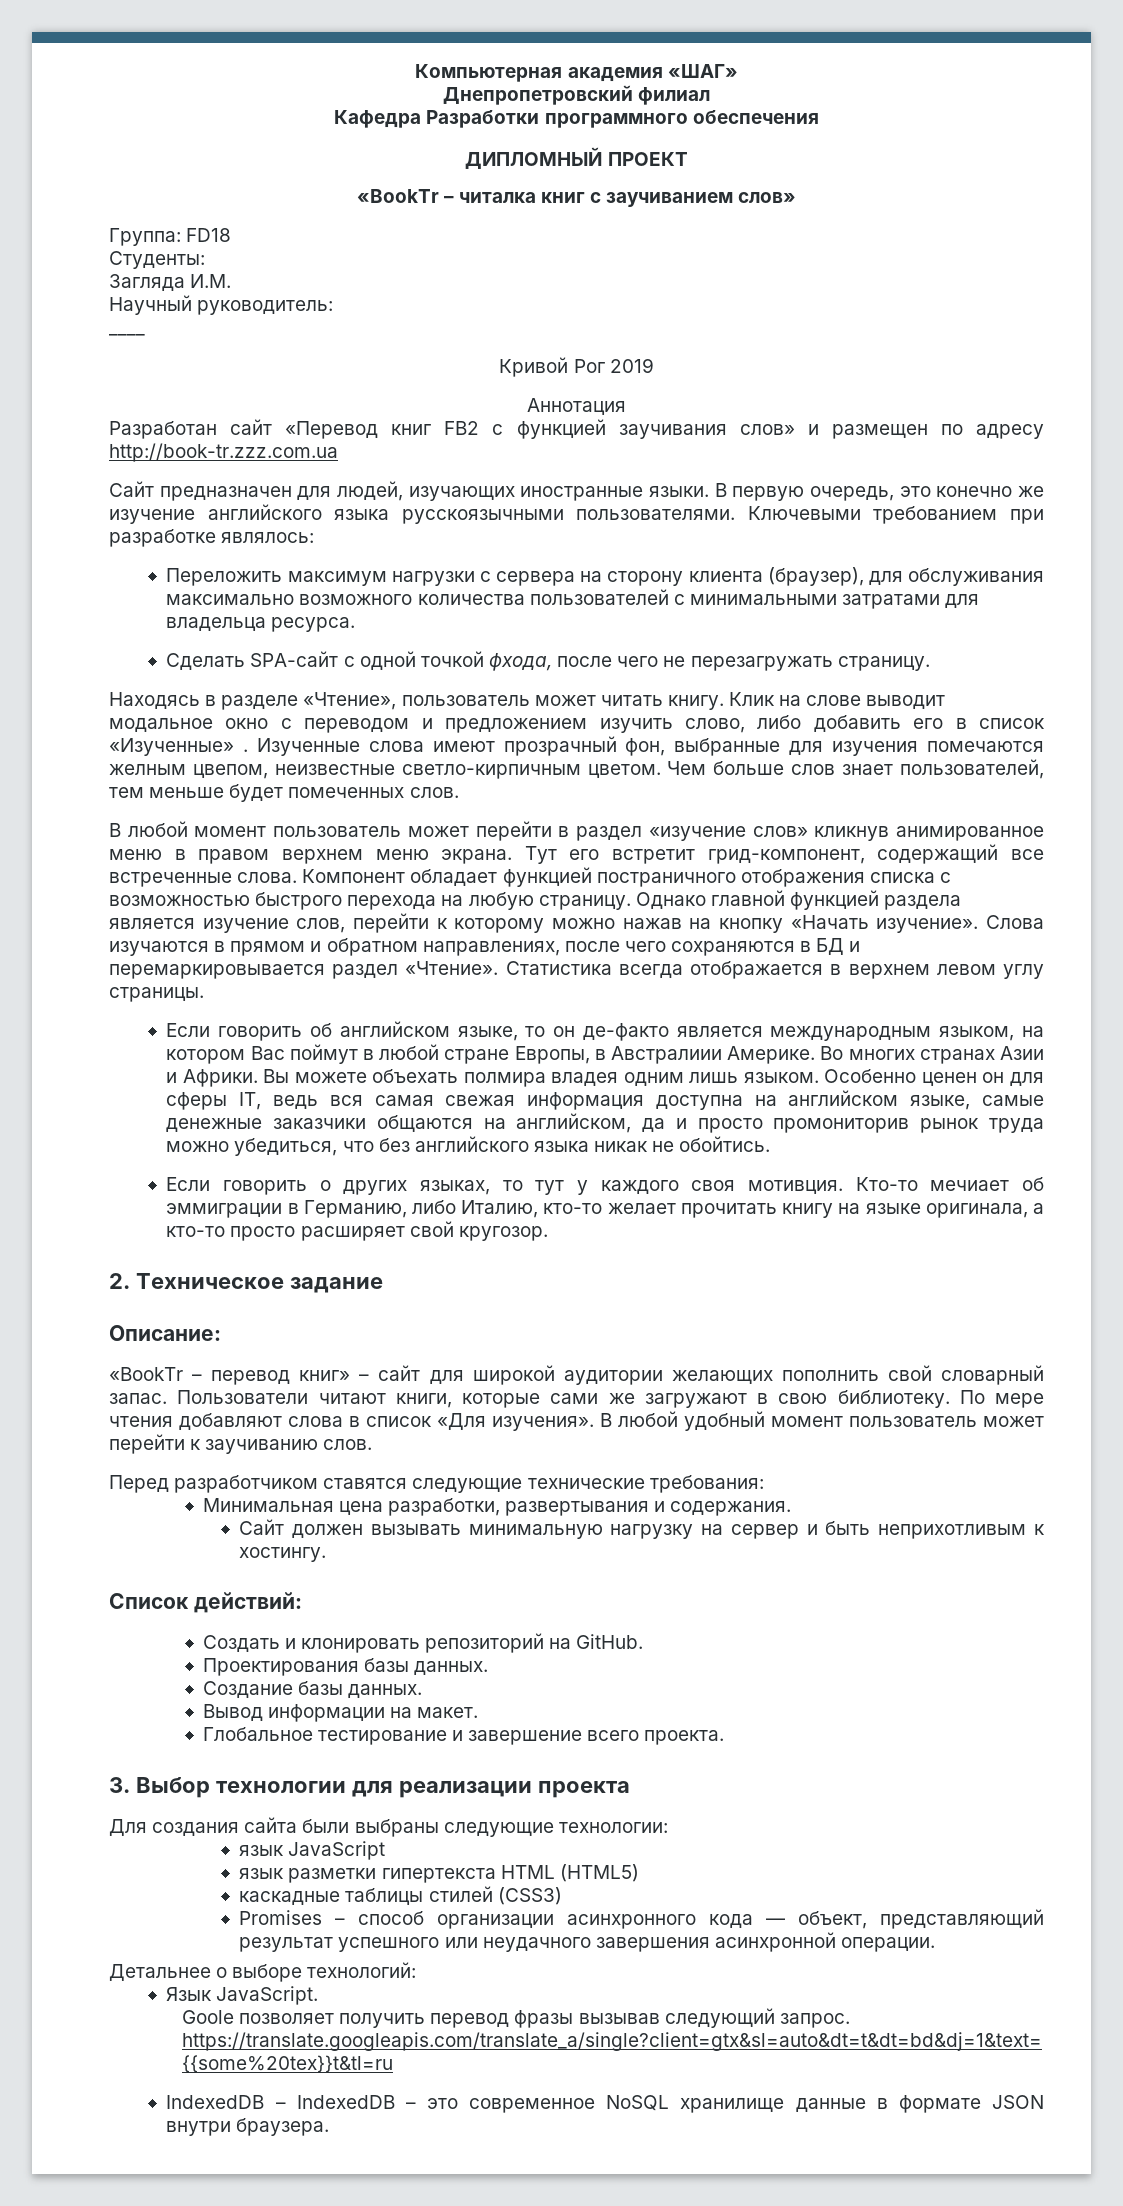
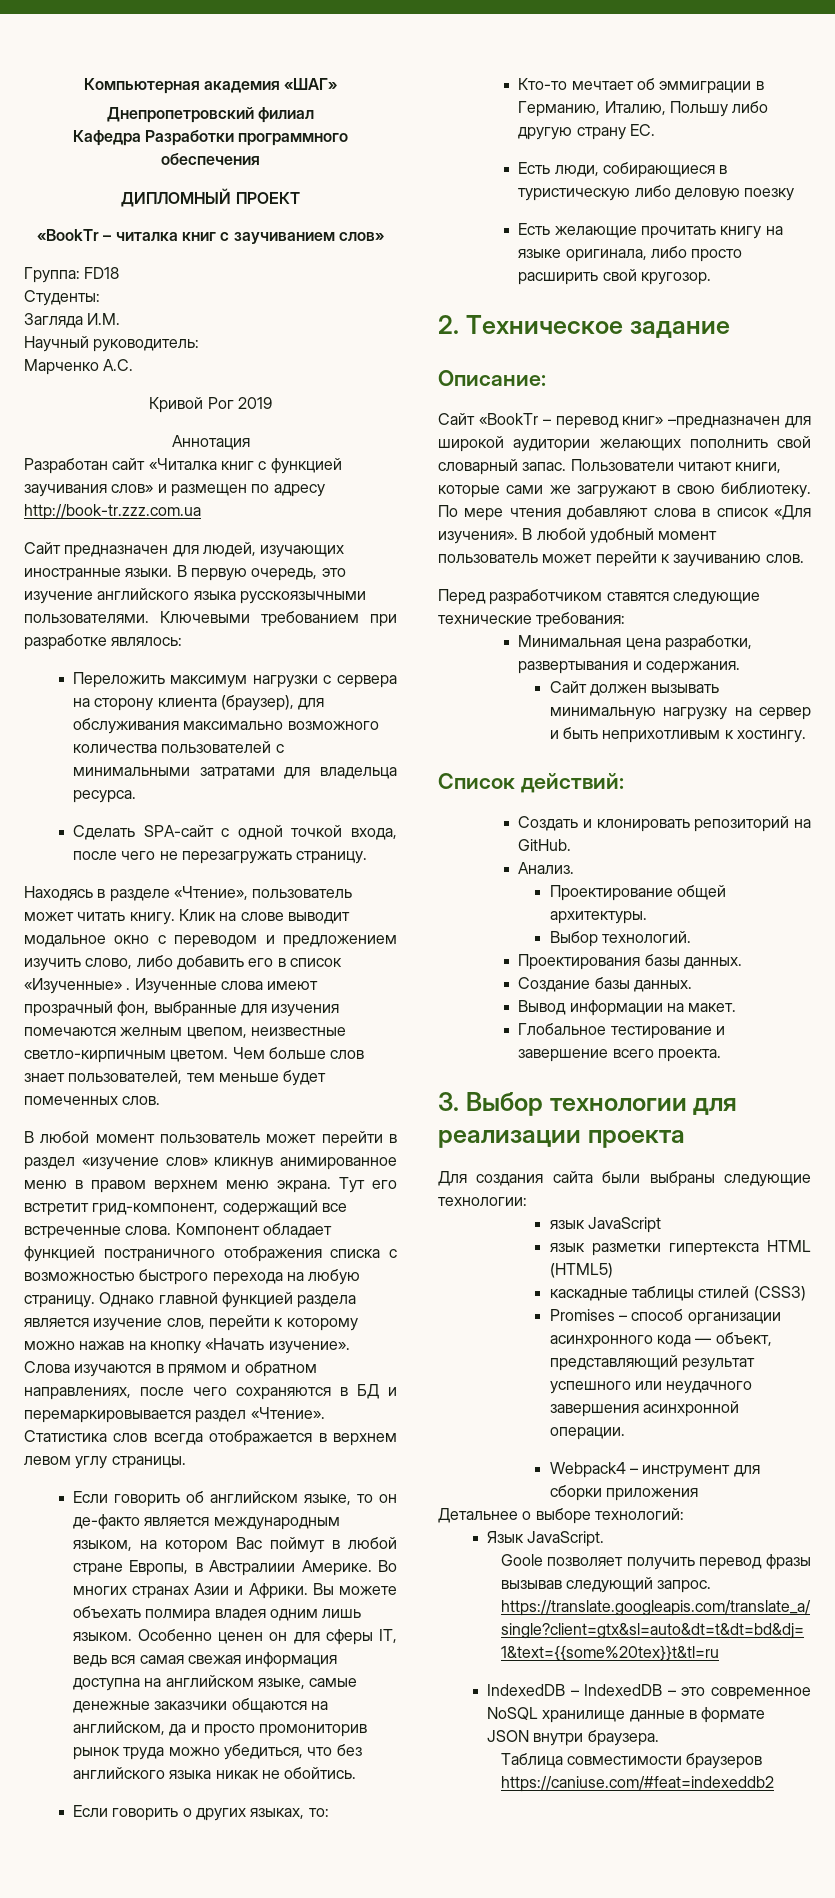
[109,334,145,336] ____ -> [24,359,134,375] Марченко А.С.
[285,421,480,439] «Перевод книг FB2 -> [148,458,254,470] «Читалка книг
[936,486,1044,497] конечно же -> (346, 572) none
[489,653,553,671] фхода, -> [351,828,397,840] входа,
(612, 968) none -> [113,1433,148,1442] слов
[502,1177,1044,1195] [166,1200,676,1218] то тут у каждого своя мотивция. Кто-то мечиает об эммиграции в Германию, либо Италию, кто-то желает -> [308,1808,329,1817] [518,78,764,94] [518,101,769,117] [518,124,655,140] [518,162,728,178] [518,185,795,201] [518,223,637,238] то: // Кто-то мечтает об эммиграции в Германию, Италию, Польшу либо другую страну ЕС. // Есть люди, собирающиеся в туристическую либо деловую поезку // Есть желающие
[1033,1203,1044,1214] [166,1226,405,1241] а кто-то просто расширяет -> [650,246,743,262] [518,272,599,285] либо просто расширить
(221, 1333) none -> [438,413,475,425] Сайт
[359,1365,421,1381] – сайт -> [668,416,781,429] –предназначен
(644, 1641) none -> [518,862,575,874] [549,885,726,901] [549,911,647,924] [549,931,691,947] // Анализ. // Проектирование общей архитектуры. // Выбор технологий.
(936, 1944) none -> [549,1462,760,1478] [549,1485,698,1501] // Webpack4 – инструмент для сборки приложения
(330, 2127) none -> [500,1753,763,1769] [500,1776,774,1792] // Таблица совместимости браузеров https://caniuse.com/#feat=indexeddb2

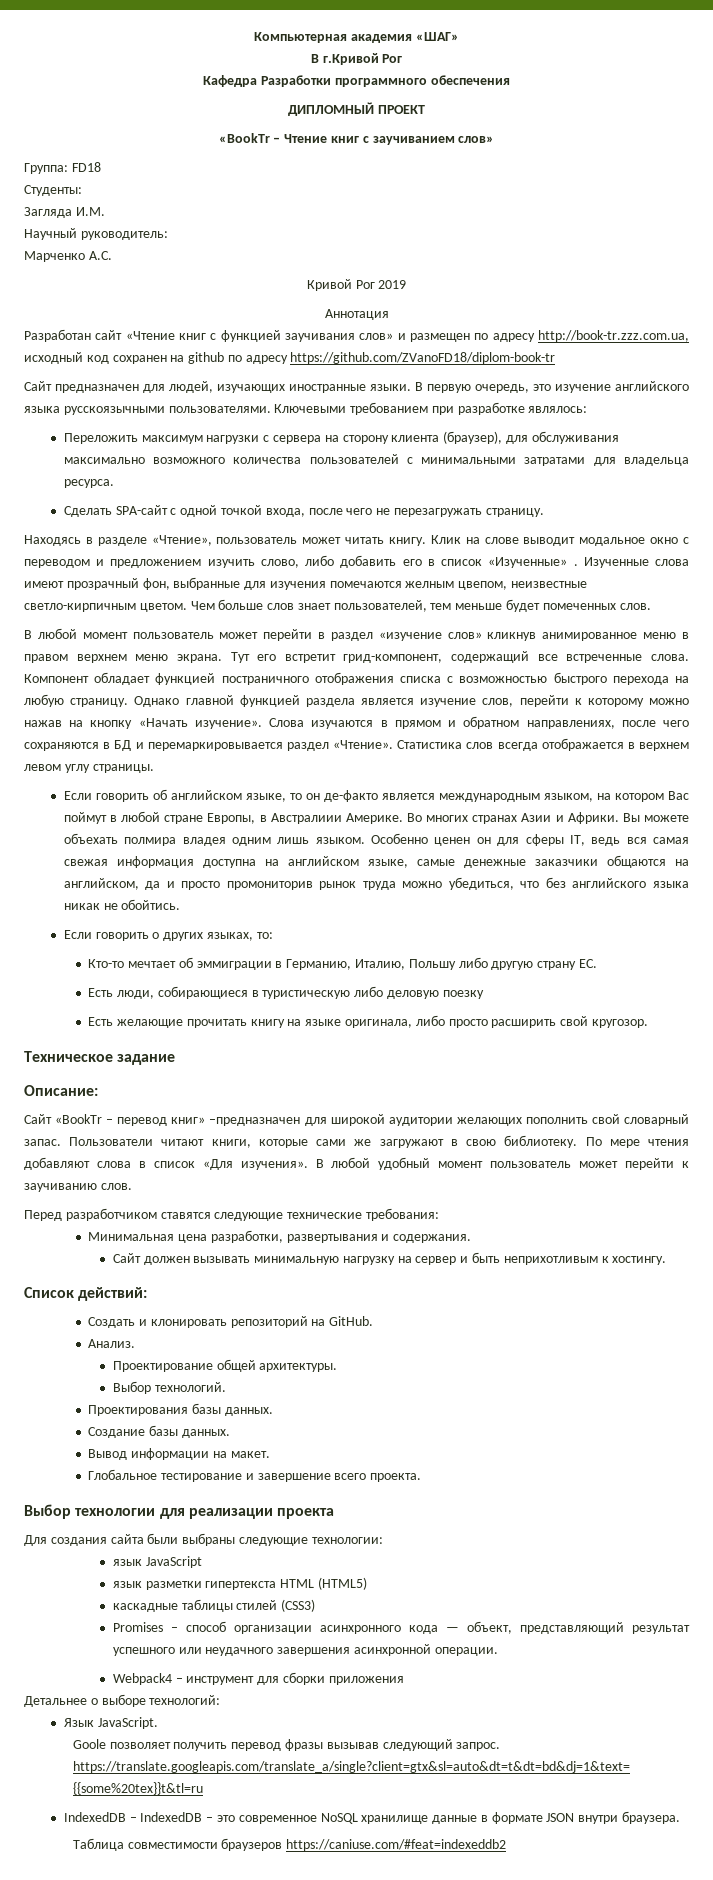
[106,107,315,123] Днепропетровский филиал -> [310,53,403,65] В г.Кривой Рог
[115,232,178,241] читалка -> [284,134,328,143] Чтение
[148,458,217,470] «Читалка -> [125,331,175,340] «Чтение
[24,504,201,520] http://book-tr.zzz.com.ua -> [537,330,689,342] [24,352,556,364] http://book-tr.zzz.com.ua, исходный код сохранен на github по адресу https://github.com/ZVanoFD18/diplom-book-tr
[438,315,459,334] 2. -> (648, 1023) none
[438,1092,459,1111] 3. -> (422, 1477) none

